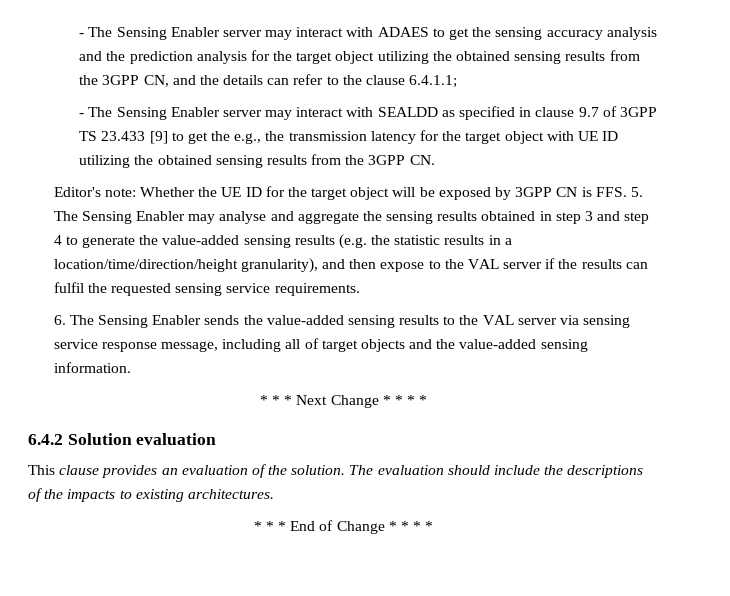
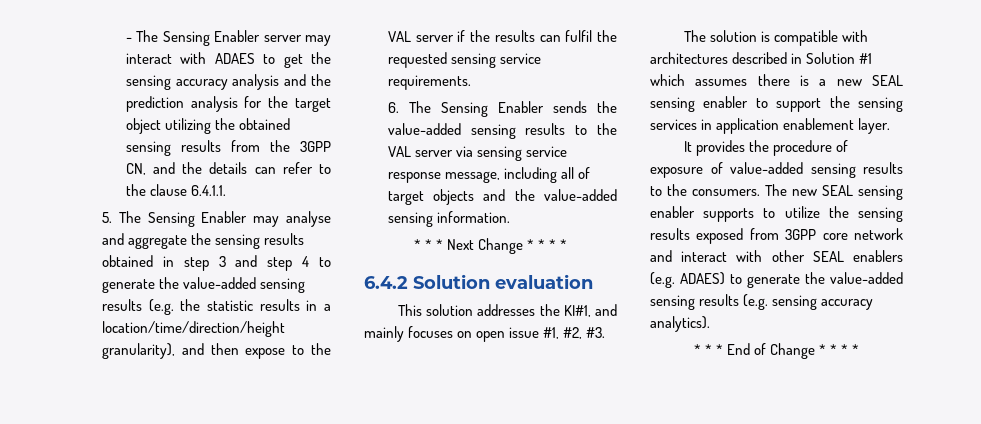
[409,75,458,88] [79,106,657,120] [79,130,619,144] [79,154,435,168] [53,186,627,200] 6.4.1.1; // - The Sensing Enabler server may interact with SEALDD as specified in clause 9.7 of 3GPP TS 23.433 [9] to get the e.g., the transmission latency for the target object with UE ID utilizing the obtained sensing results from the 3GPP CN. // Editor's note: Whether the UE ID for the target object will be exposed by 3GPP CN is FFS. -> [190,185,226,196] 6.4.1.1. //
[59,464,644,478] [28,488,274,502] clause provides an evaluation of the solution. The evaluation should include the descriptions of the impacts to existing architectures. -> [426,304,617,317] [364,326,606,342] [683,30,868,46] [650,52,873,64] [650,74,903,86] [650,96,903,112] [650,118,891,134] [683,140,848,156] [650,162,903,178] [650,184,903,200] [650,206,903,222] [650,228,903,244] [650,250,903,262] [650,272,903,288] [650,294,874,310] [650,316,710,332] solution addresses the KI#1, and mainly focuses on open issue #1, #2, #3. // The solution is compatible with architectures described in Solution #1 which assumes there is a new SEAL sensing enabler to support the sensing services in application enablement layer. // It provides the procedure of exposure of value-added sensing results to the consumers. The new SEAL sensing enabler supports to utilize the sensing results exposed from 3GPP core network and interact with other SEAL enablers (e.g. ADAES) to generate the value-added sensing results (e.g. sensing accuracy analytics).

